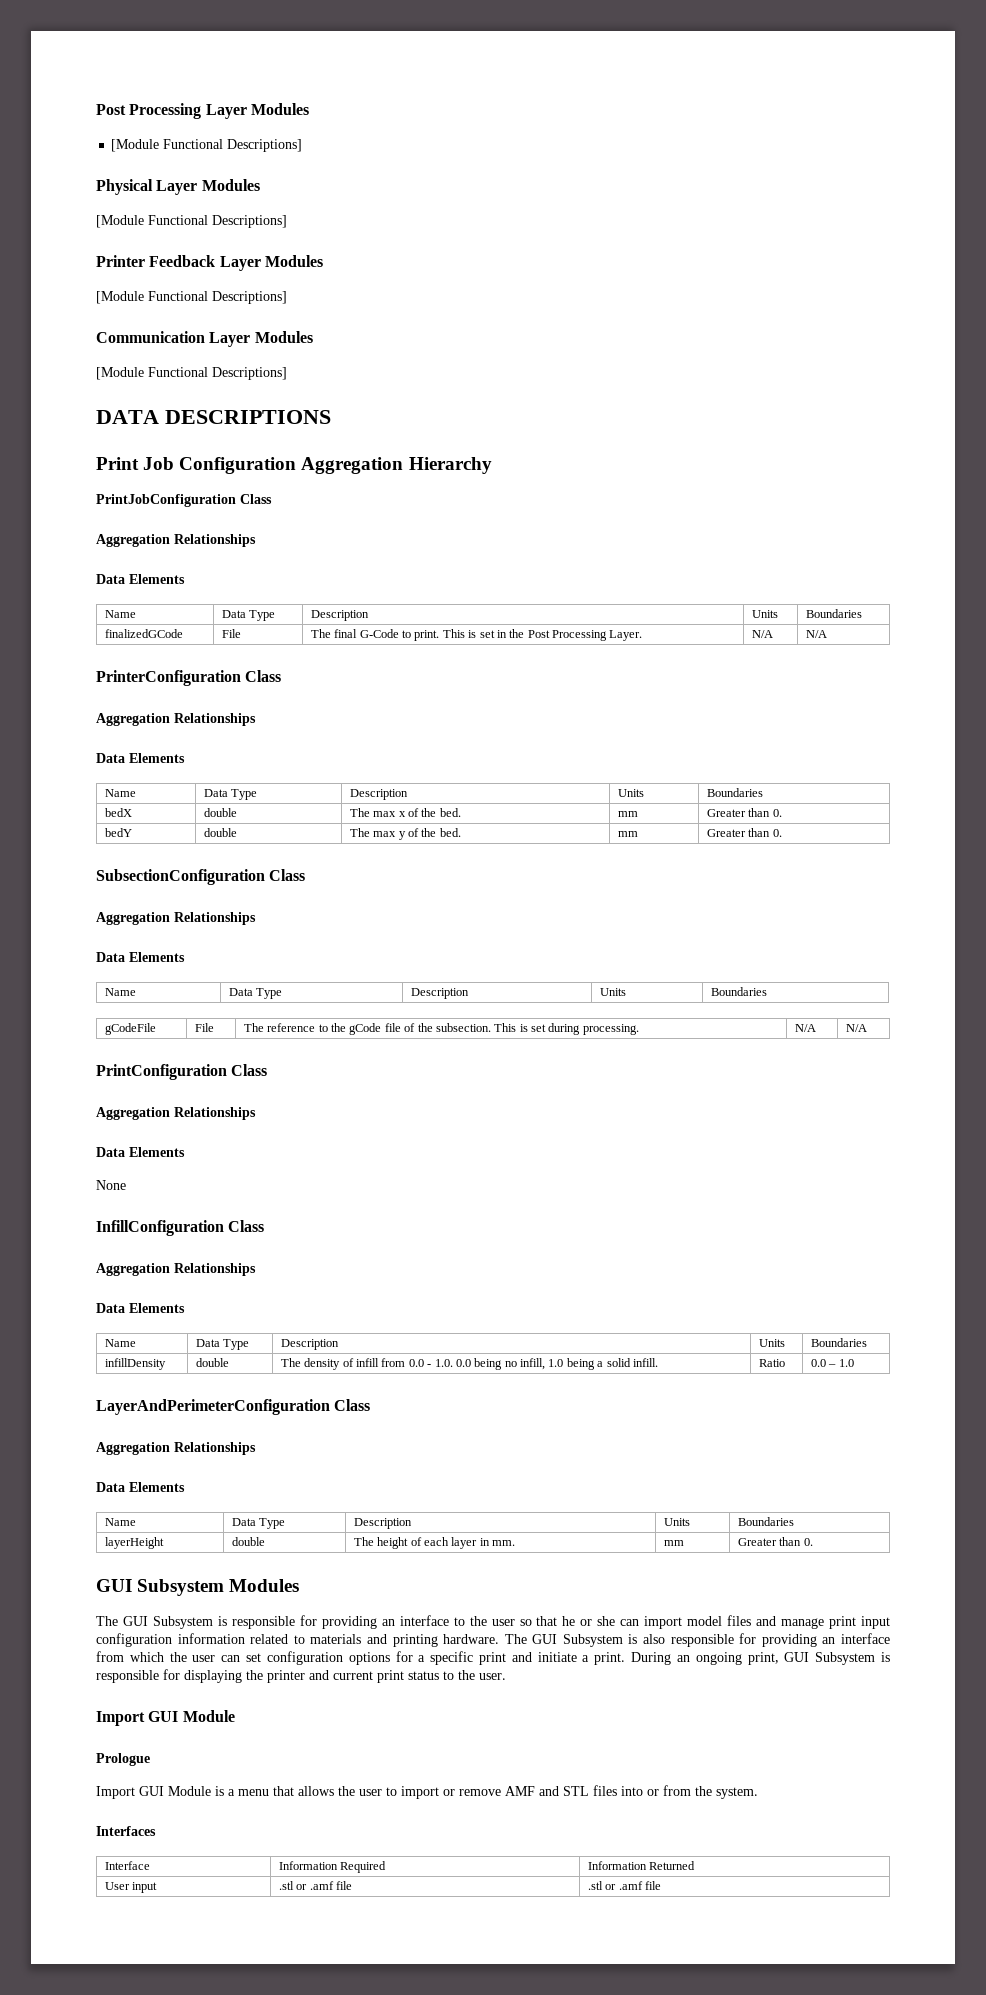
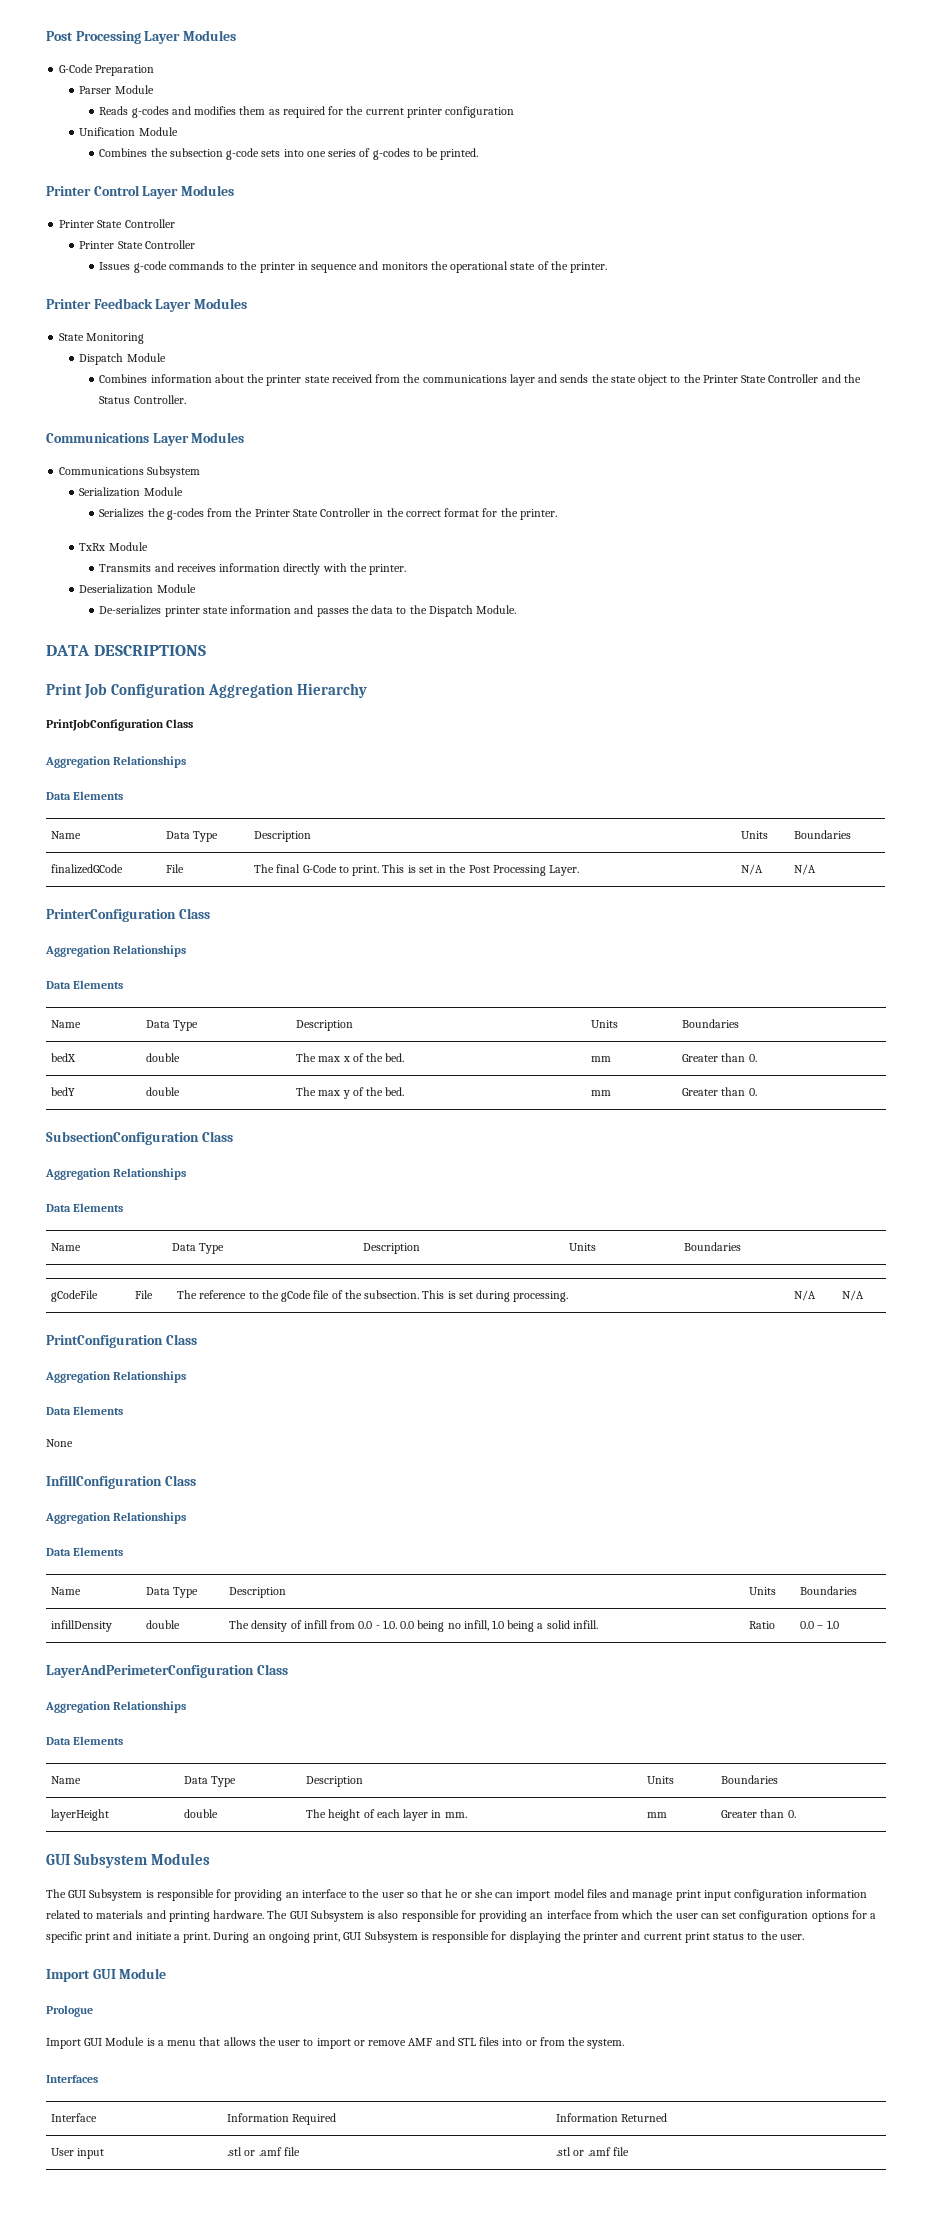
[111,139,303,152] [96,179,260,195] [96,215,287,228] [96,255,323,271] [96,291,287,304] [96,331,313,347] [96,367,287,380] [Module Functional Descriptions] // Physical Layer Modules // [Module Functional Descriptions] // Printer Feedback Layer Modules // [Module Functional Descriptions] // Communication Layer Modules // [Module Functional Descriptions] -> [59,64,155,76] [79,85,154,94] [99,106,515,118] [79,127,178,136] [99,148,479,160] [46,185,234,199] [59,219,175,228] [79,240,195,249] [99,261,608,273] [46,298,247,312] [59,333,145,344] [79,353,166,365] [99,374,861,386] [99,395,186,404] [46,432,245,446] [59,466,201,478] [79,487,183,497] [99,508,557,520] [79,542,148,551] [99,563,407,575] [79,584,196,594] [99,605,517,617] G-Code Preparation // Parser Module // Reads g-codes and modifies them as required for the current printer configuration // Unification Module // Combines the subsection g-code sets into one series of g-codes to be printed. // Printer Control Layer Modules // Printer State Controller // Printer State Controller // Issues g-code commands to the printer in sequence and monitors the operational state of the printer. // Printer Feedback Layer Modules // State Monitoring // Dispatch Module // Combines information about the printer state received from the communications layer and sends the state object to the Printer State Controller and the Status Controller. // Communications Layer Modules // Communications Subsystem // Serialization Module // Serializes the g-codes from the Printer State Controller in the correct format for the printer. // TxRx Module // Transmits and receives information directly with the printer. // Deserialization Module // De-serializes printer state information and passes the data to the Dispatch Module.

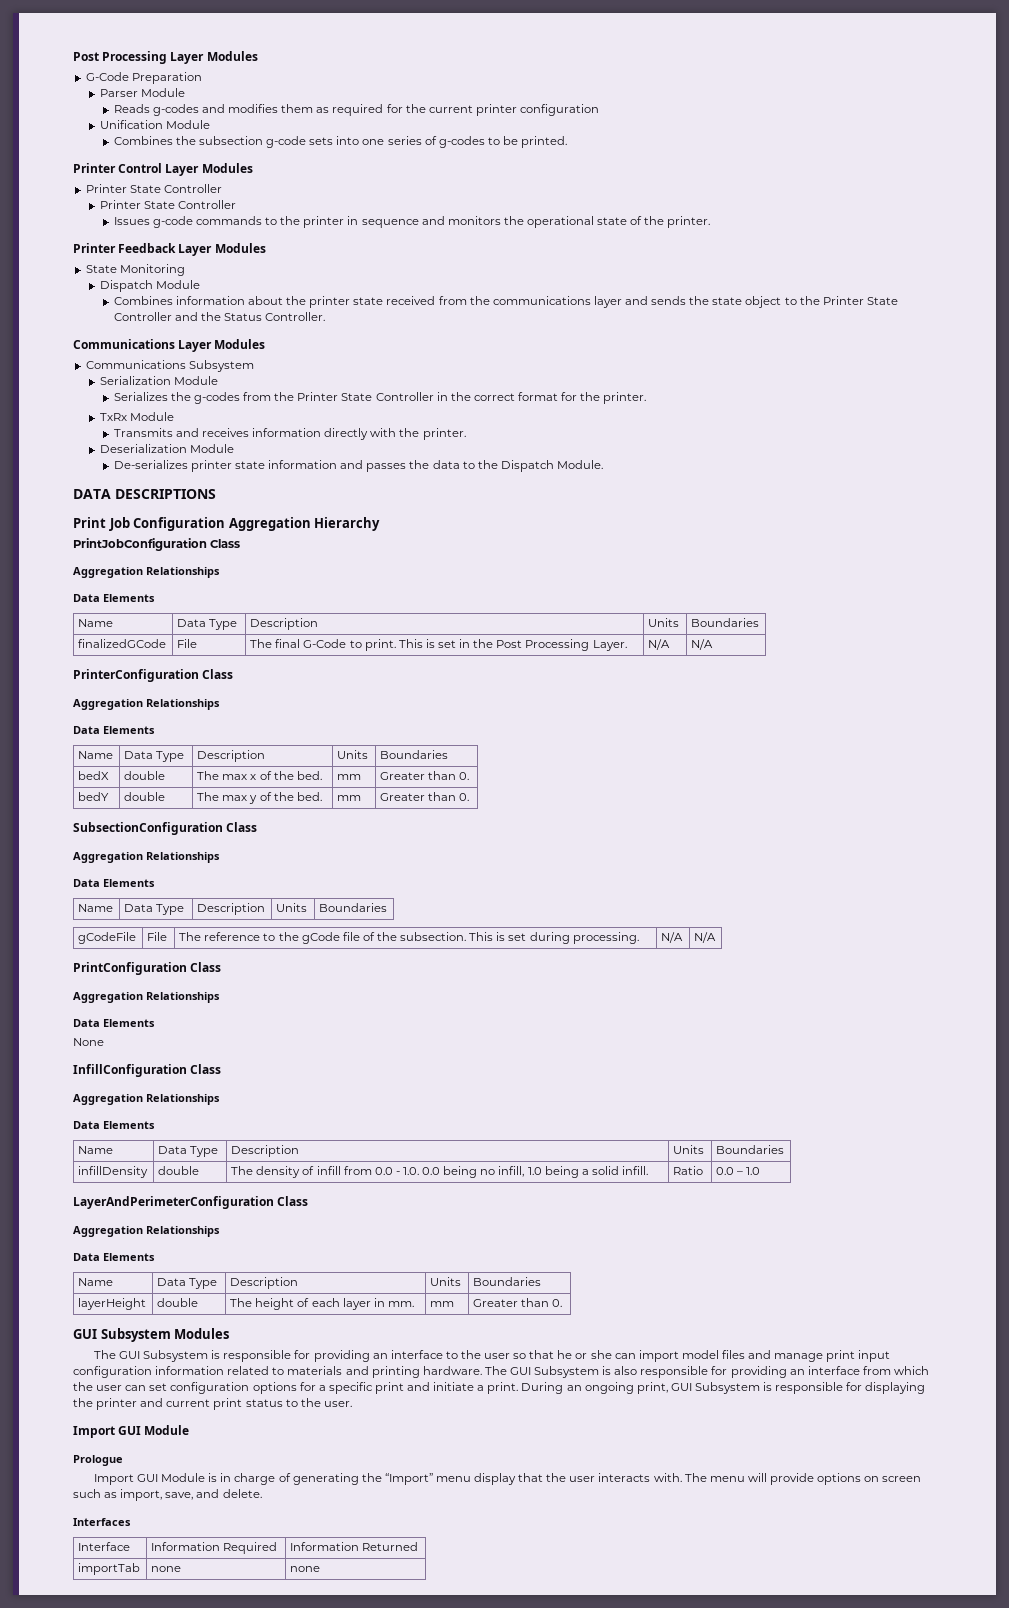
[157,2037,625,2049] a menu that allows the user to import or remove AMF and STL files into or from the system. -> [220,1473,922,1485] [73,1489,262,1501] in charge of generating the “Import” menu display that the user interacts with. The menu will provide options on screen such as import, save, and delete.
[51,2148,105,2159] [227,2147,300,2156] [556,2147,629,2156] User input | .stl or .amf file | .stl or .amf file -> [78,1563,141,1575] [151,1566,182,1572] [290,1566,321,1572] importTab | none | none

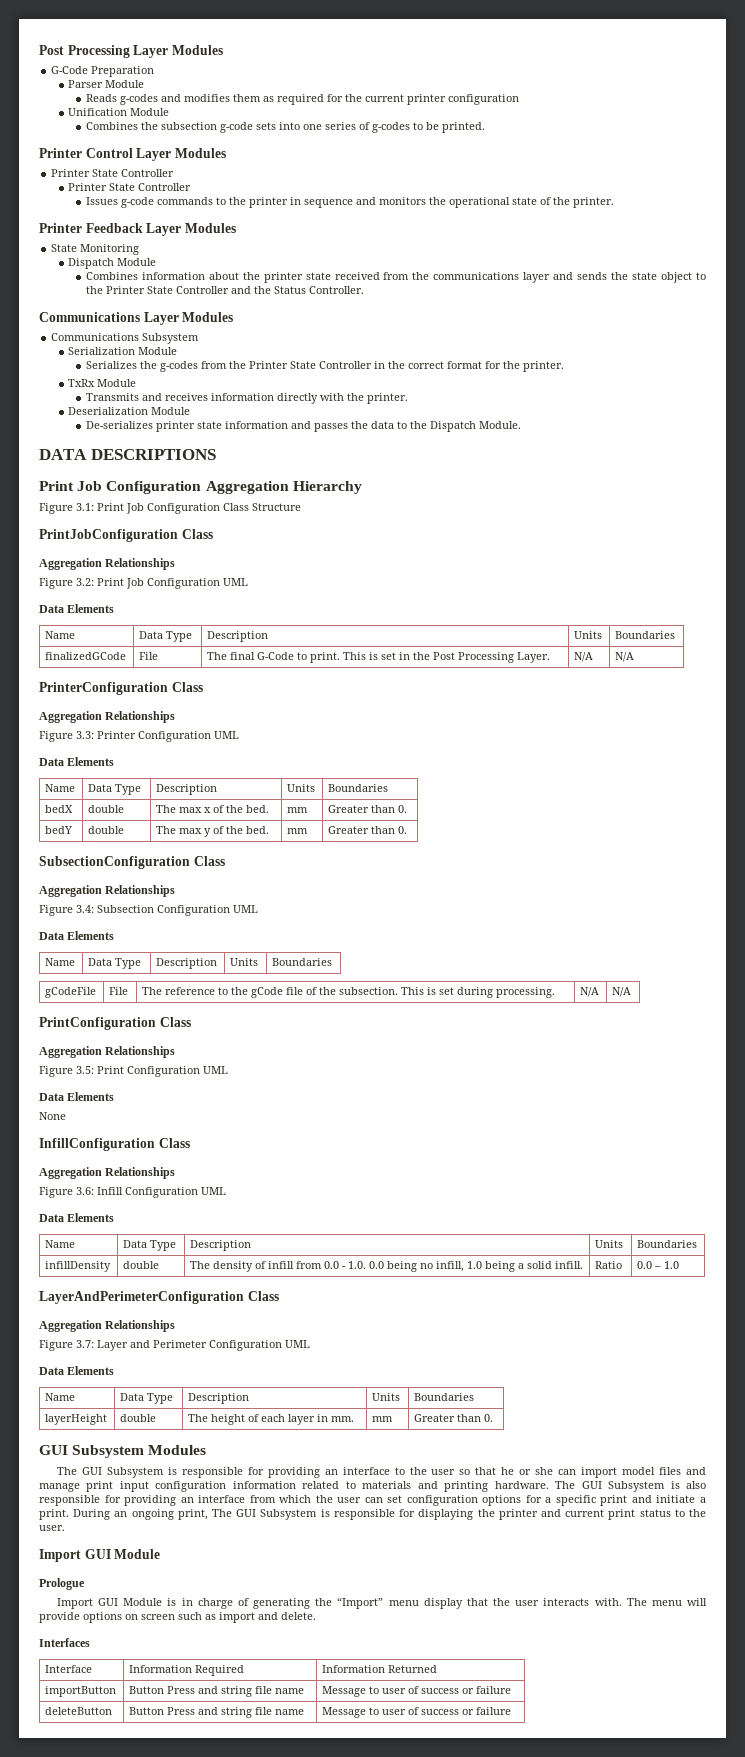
[73,538,241,551] [73,567,220,578] PrintJobConfiguration Class // Aggregation Relationships -> [39,503,301,514] [39,529,213,542] [39,558,176,570] [39,578,248,589] Figure 3.1: Print Job Configuration Class Structure // PrintJobConfiguration Class // Aggregation Relationships // Figure 3.2: Print Job Configuration UML
(220, 704) none -> [39,731,239,742] // Figure 3.3: Printer Configuration UML
(220, 857) none -> [39,905,258,916] // Figure 3.4: Subsection Configuration UML
(220, 997) none -> [39,1066,228,1077] // Figure 3.5: Print Configuration UML
(220, 1099) none -> [39,1187,226,1198] // Figure 3.6: Infill Configuration UML
(220, 1231) none -> [39,1340,310,1351] // Figure 3.7: Layer and Perimeter Configuration UML
(668, 1388) none -> [212,1509,233,1517] The
[120,1489,194,1501] import, save, -> [219,1612,255,1623] import
[78,1563,141,1575] [151,1566,182,1572] [290,1566,321,1572] importTab | none | none -> [45,1686,117,1697] [129,1686,305,1697] [322,1686,512,1697] [45,1707,113,1715] [129,1707,305,1718] [322,1707,512,1718] importButton | Button Press and string file name | Message to user of success or failure // deleteButton | Button Press and string file name | Message to user of success or failure

